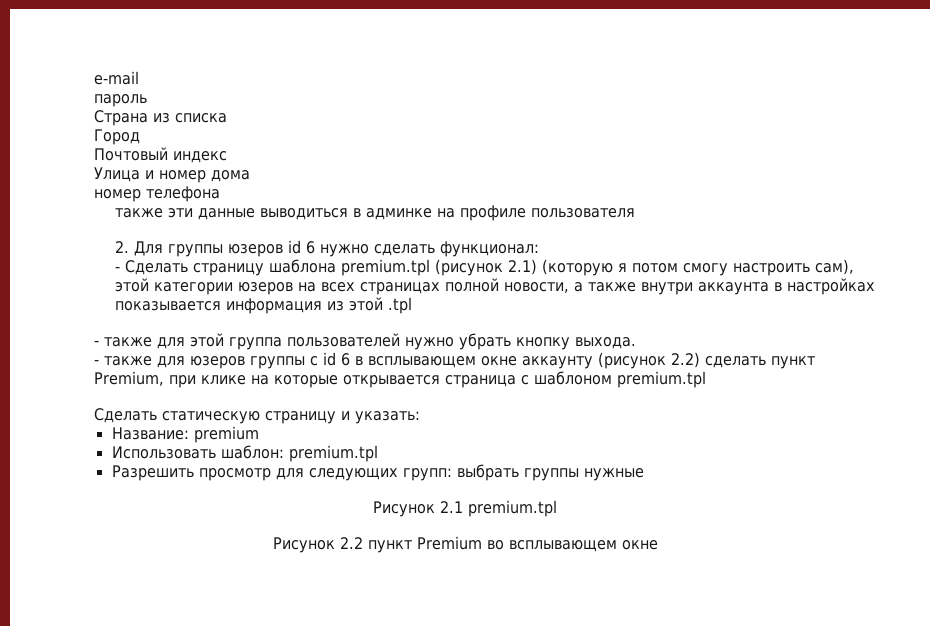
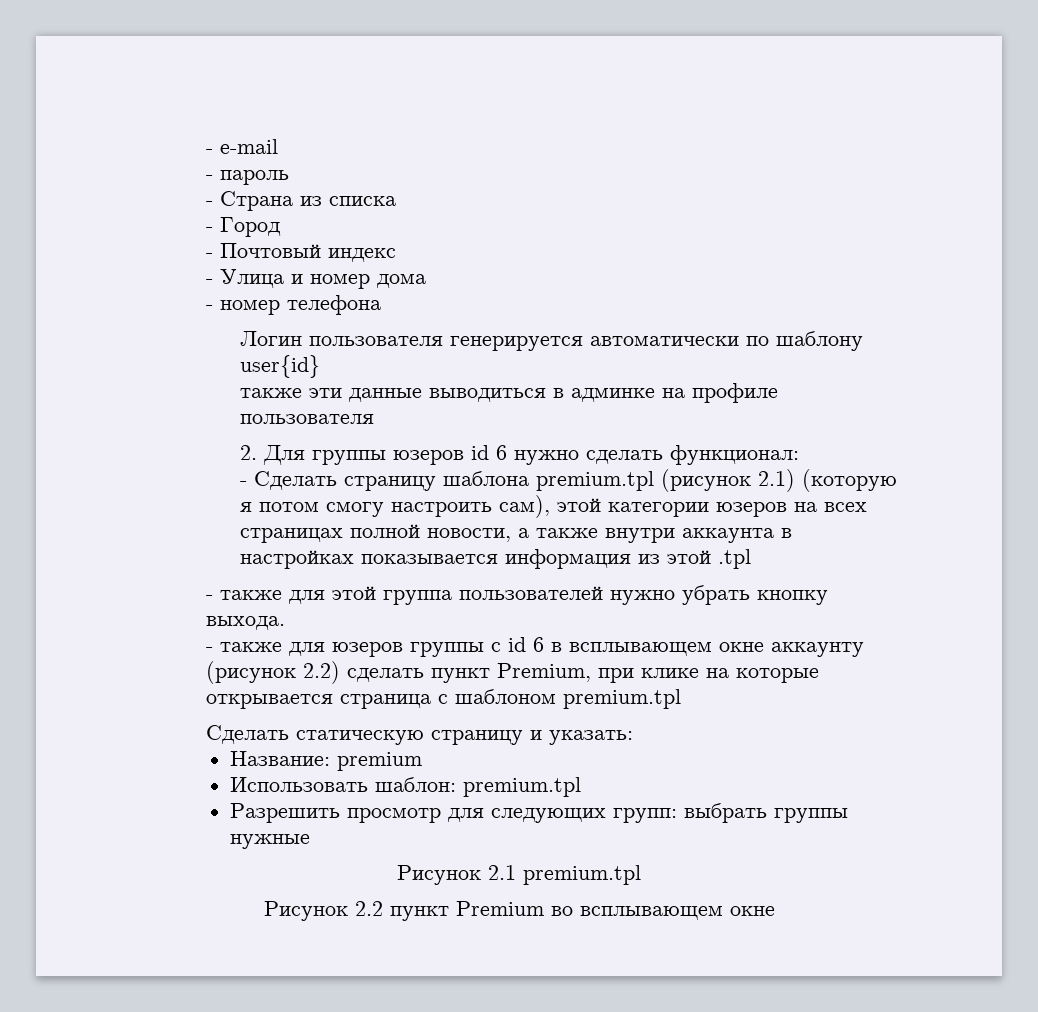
(94, 78) none -> [206,149,214,154] -
(140, 78) none -> [206,175,214,180] -
(148, 100) none -> [206,201,214,206] -
(228, 118) none -> [206,227,214,232] -
(141, 137) none -> [206,253,214,258] -
(228, 157) none -> [206,279,214,284] -
(251, 176) none -> [206,305,214,310] -
(221, 194) none -> [240,331,864,351] [240,355,321,378] // Логин пользователя генерируется автоматически по шаблону user{id}

